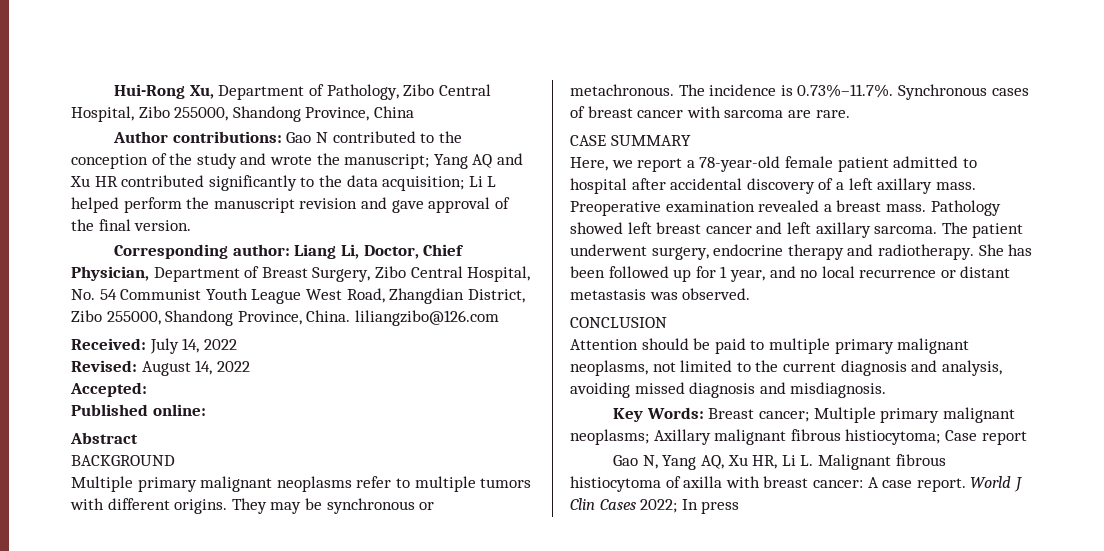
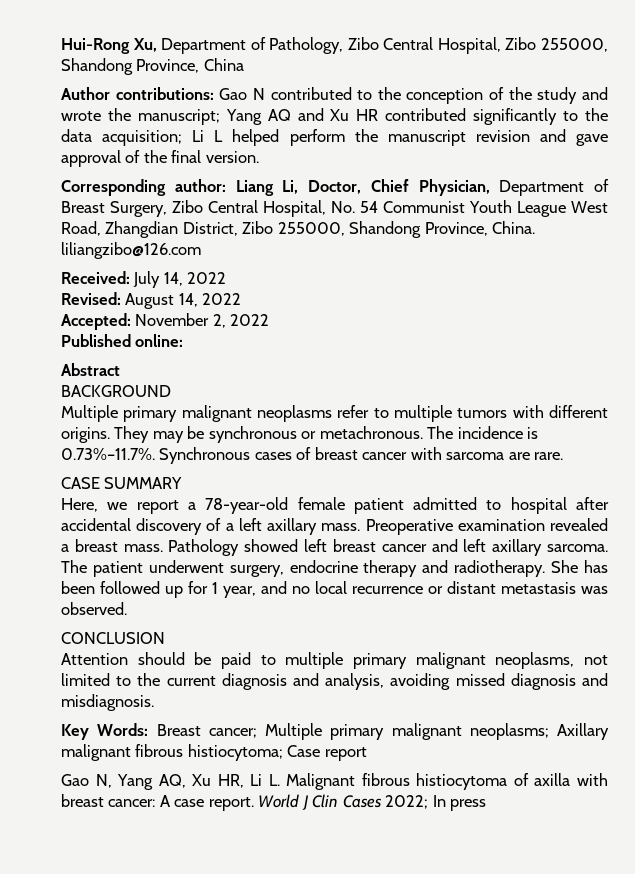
(147, 389) none -> [135,313,270,328] November 2, 2022

